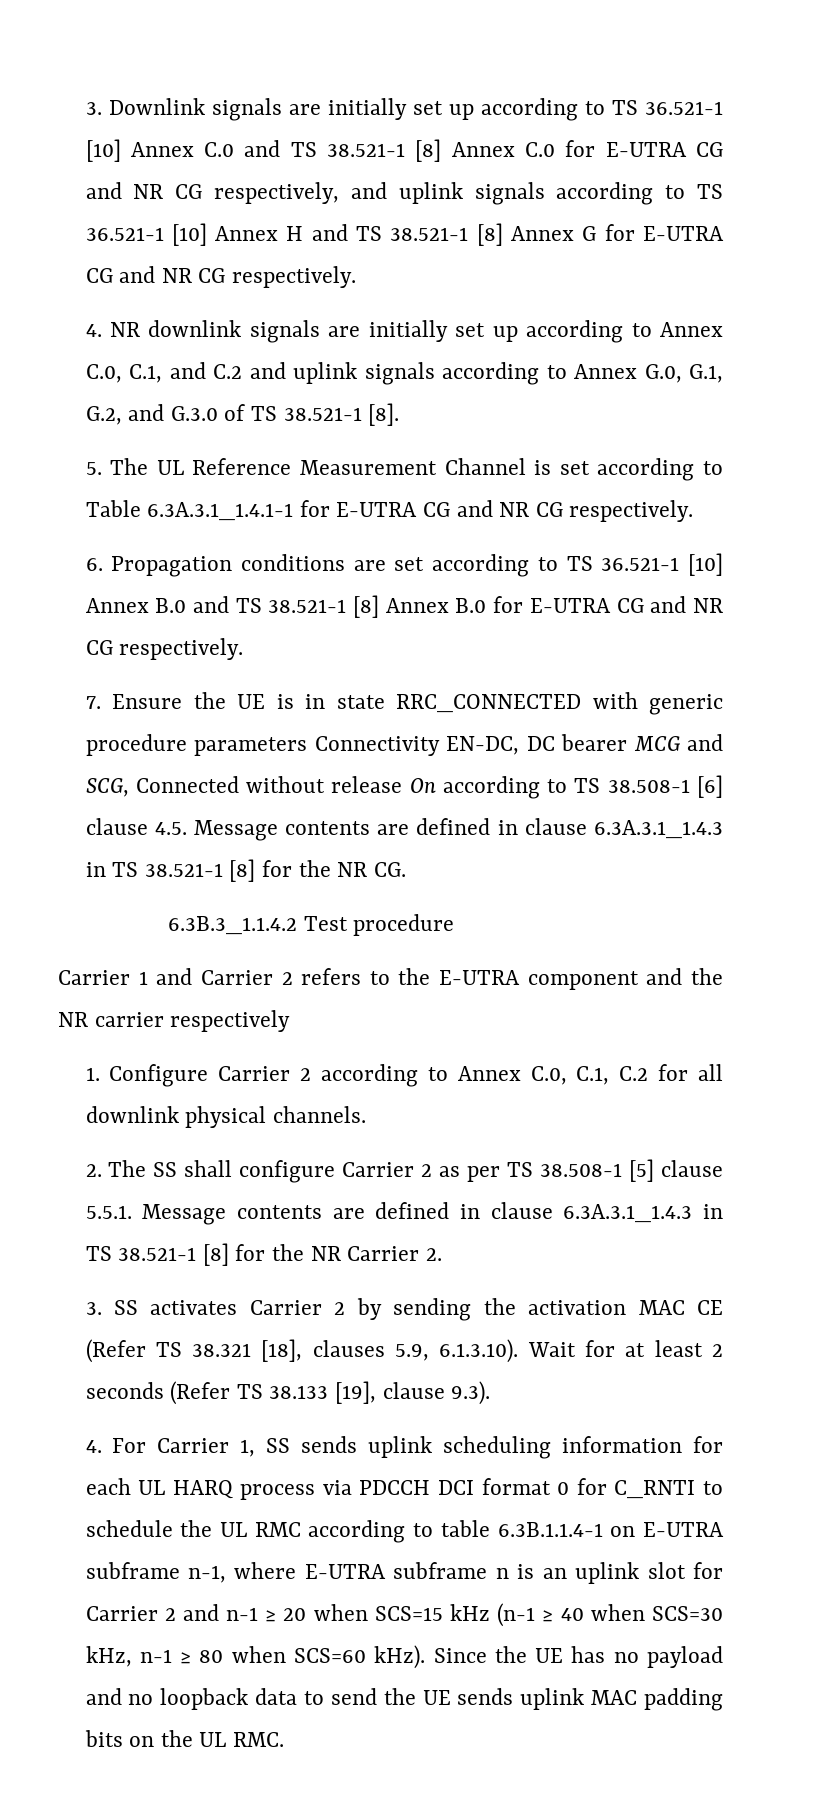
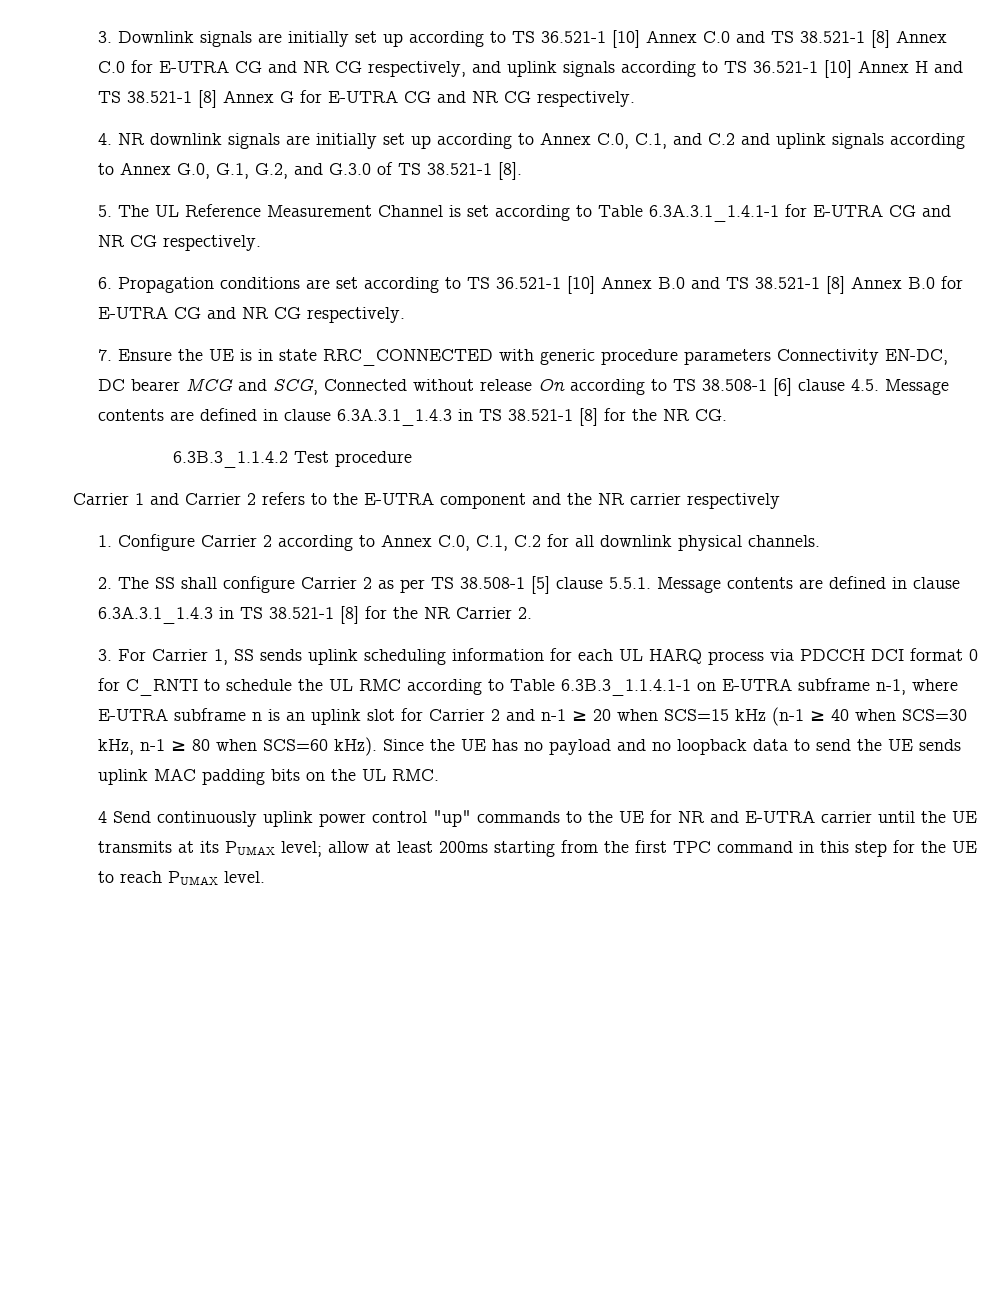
[113,1298,723,1321] [85,1339,723,1363] [85,1381,491,1405] [85,1440,102,1453] SS activates Carrier 2 by sending the activation MAC CE (Refer TS 38.321 [18], clauses 5.9, 6.1.3.10). Wait for at least 2 seconds (Refer TS 38.133 [19], clause 9.3). // 4. -> (112, 655) none
[440,1520,603,1537] table 6.3B.1.1.4-1 -> [509,679,691,696] Table 6.3B.3_1.1.4.1-1
(284, 1739) none -> [97,810,977,827] [97,840,977,857] [97,871,265,885] // 4 Send continuously uplink power control "up" commands to the UE for NR and E-UTRA carrier until the UE transmits at its PUMAX level; allow at least 200ms starting from the first TPC command in this step for the UE to reach PUMAX level.

